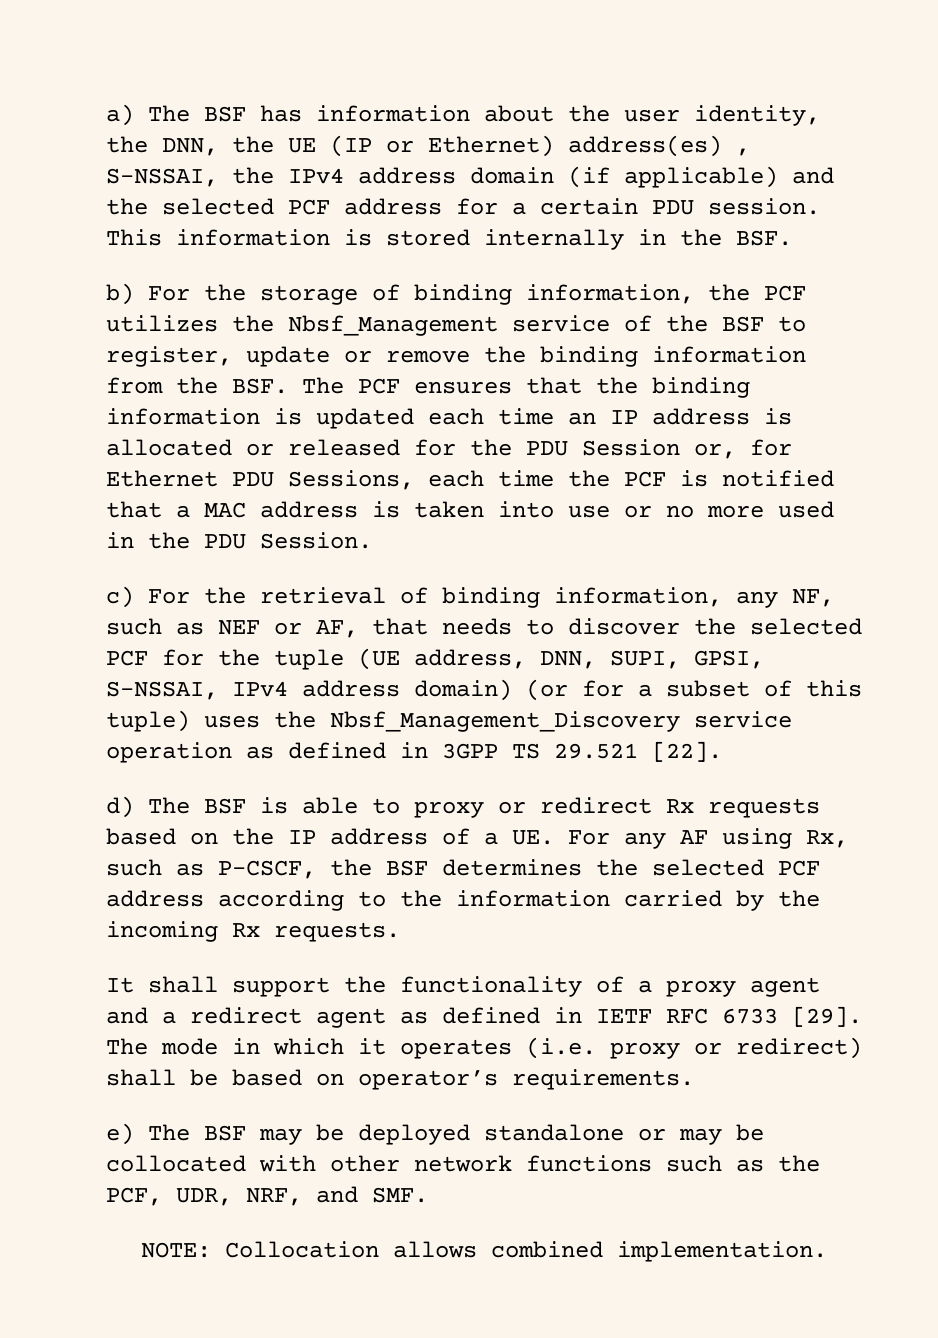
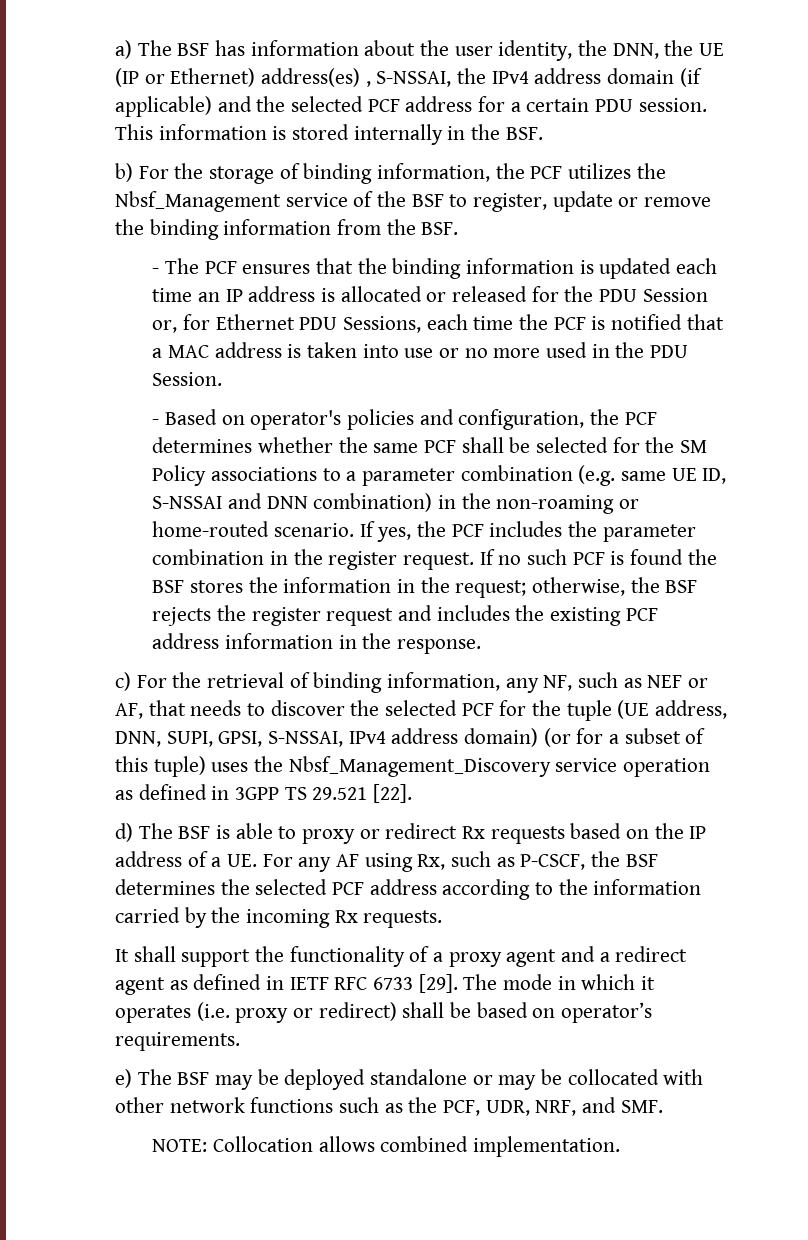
(288, 386) none -> [152,268,160,274] // -
(372, 540) none -> [152,409,657,430] [152,437,707,453] [152,465,727,486] [152,493,639,514] [152,521,696,542] [152,549,717,570] [152,577,698,598] [152,605,658,626] [152,633,481,654] // - Based on operator's policies and configuration, the PCF determines whether the same PCF shall be selected for the SM Policy associations to a parameter combination (e.g. same UE ID, S-NSSAI and DNN combination) in the non-roaming or home-routed scenario. If yes, the PCF includes the parameter combination in the register request. If no such PCF is found the BSF stores the information in the request; otherwise, the BSF rejects the register request and includes the existing PCF address information in the response.

